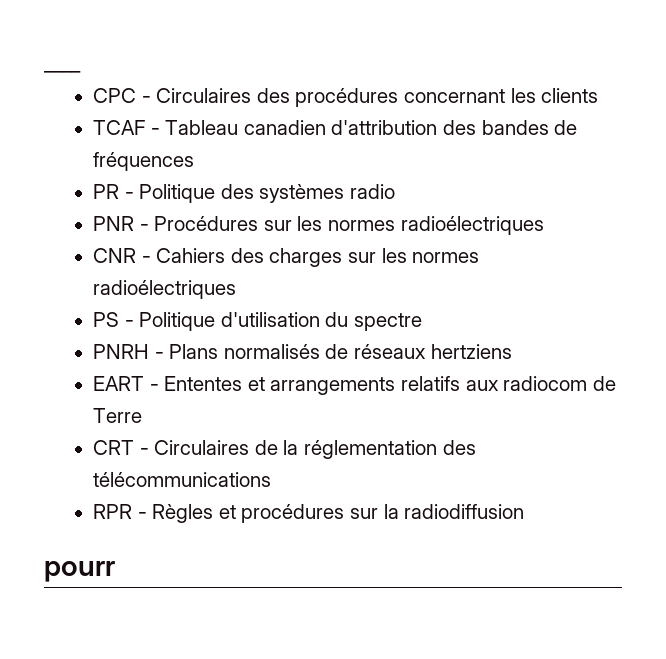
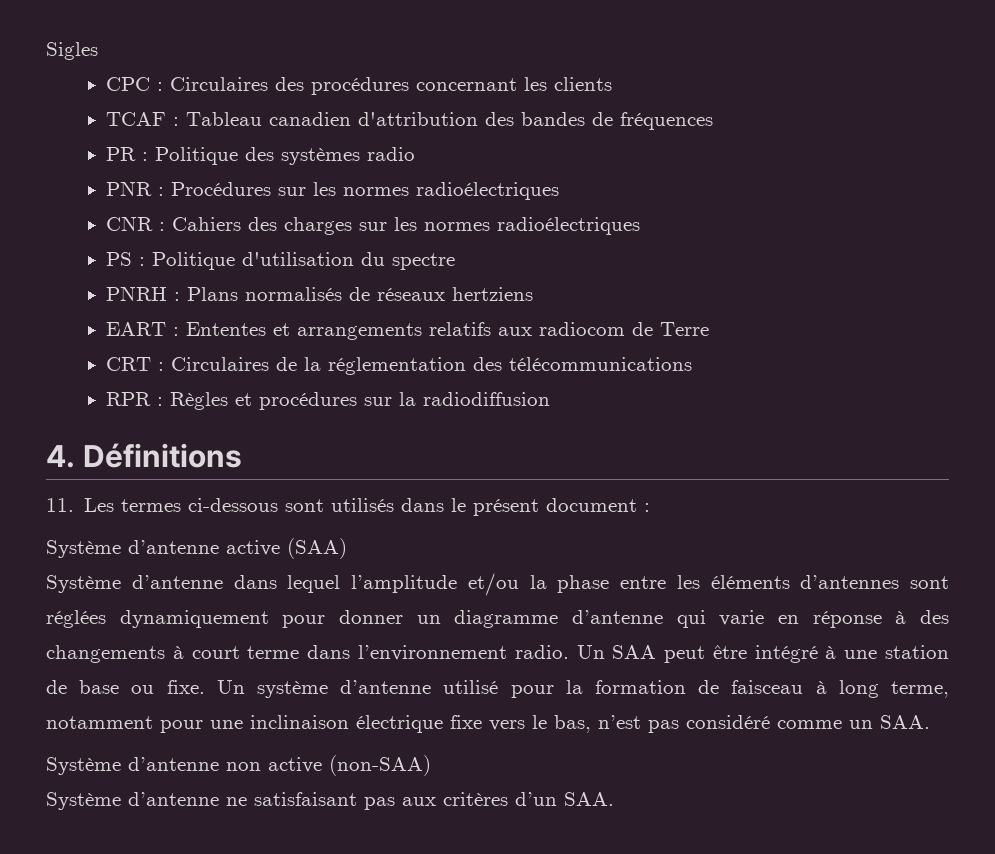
[44,71,81,73] ____ -> [46,42,98,60] Sigles
[141,96,151,103] - -> [157,82,164,91] :
[150,128,160,135] - -> [173,117,180,126] :
[124,192,134,199] - -> [142,152,149,161] :
[139,224,149,231] - -> [158,187,165,196] :
[141,256,151,263] - -> [159,222,166,231] :
[124,320,134,327] - -> [139,257,146,266] :
[154,352,164,359] - -> [174,292,181,301] :
[149,384,159,391] - -> [173,327,180,336] :
[139,448,149,455] - -> [158,362,165,371] :
[137,512,147,519] - -> [157,397,164,406] :
[44,561,115,582] pourr -> [46,443,243,468] [46,498,651,516] [46,538,347,559] [46,573,949,596] [46,610,949,628] [46,645,950,663] [46,680,950,698] [46,715,930,733] [46,755,431,776] [46,792,614,810] 4. Définitions // 11. Les termes ci-dessous sont utilisés dans le présent document : // Système d’antenne active (SAA) // Système d’antenne dans lequel l’amplitude et/ou la phase entre les éléments d’antennes sont réglées dynamiquement pour donner un diagramme d’antenne qui varie en réponse à des changements à court terme dans l’environnement radio. Un SAA peut être intégré à une station de base ou fixe. Un système d’antenne utilisé pour la formation de faisceau à long terme, notamment pour une inclinaison électrique fixe vers le bas, n’est pas considéré comme un SAA. // Système d’antenne non active (non-SAA) // Système d’antenne ne satisfaisant pas aux critères d’un SAA.

